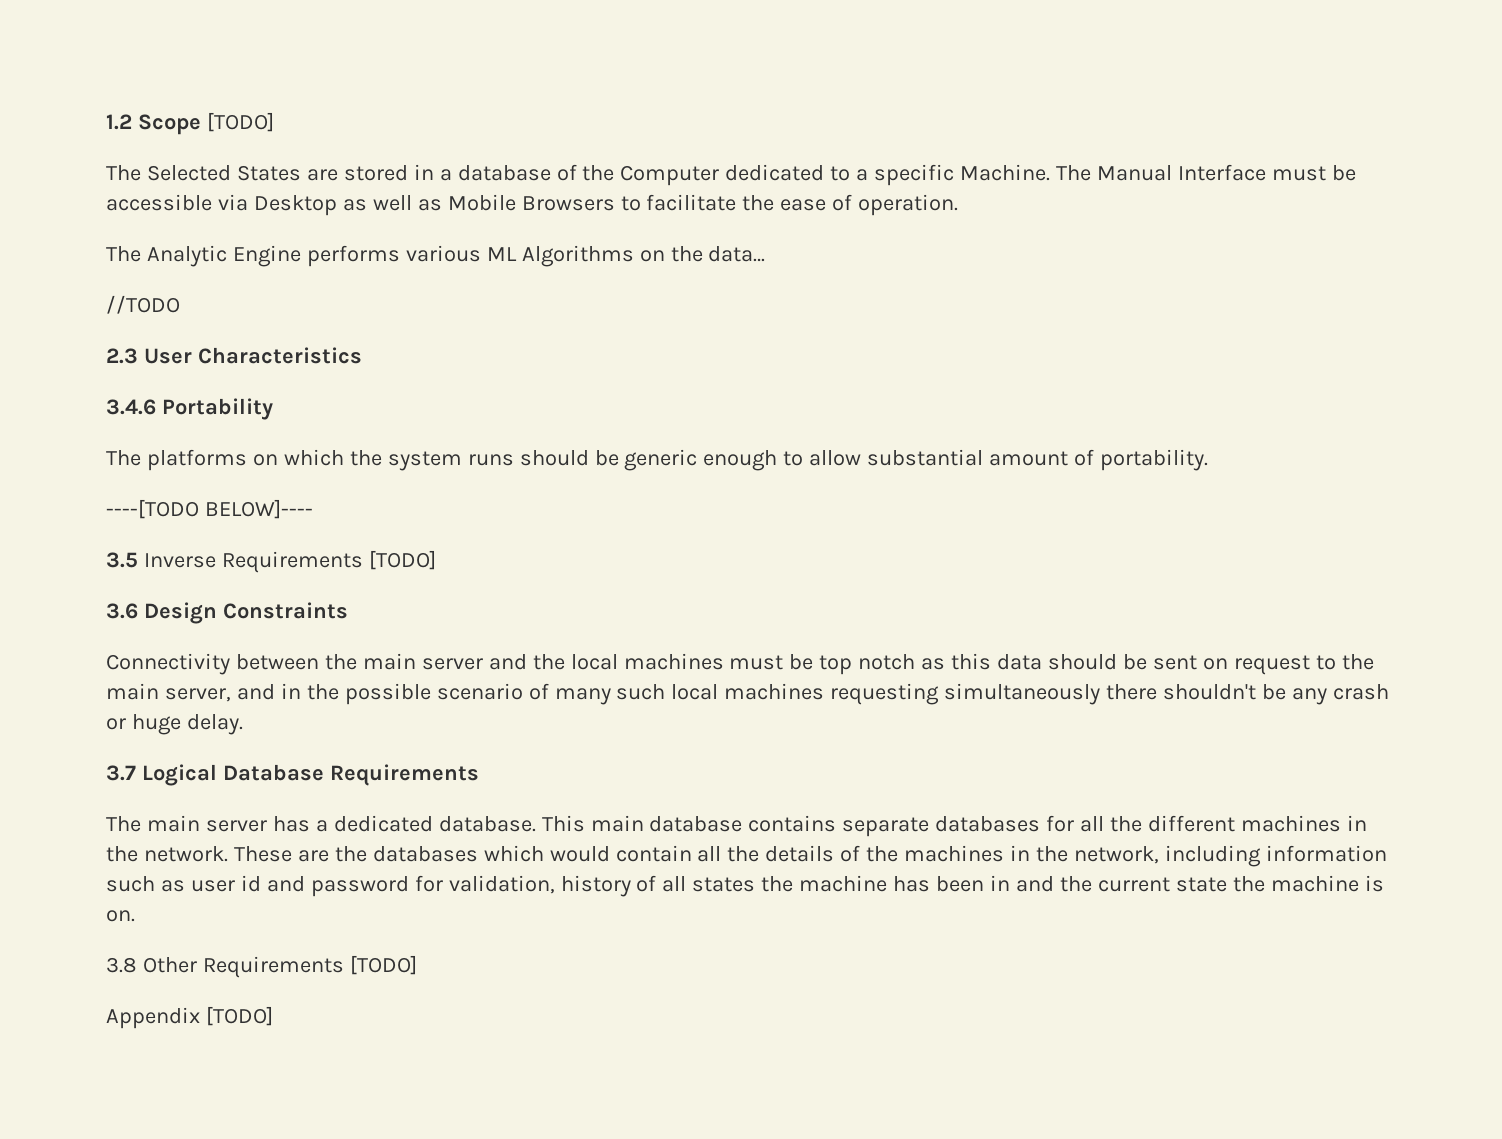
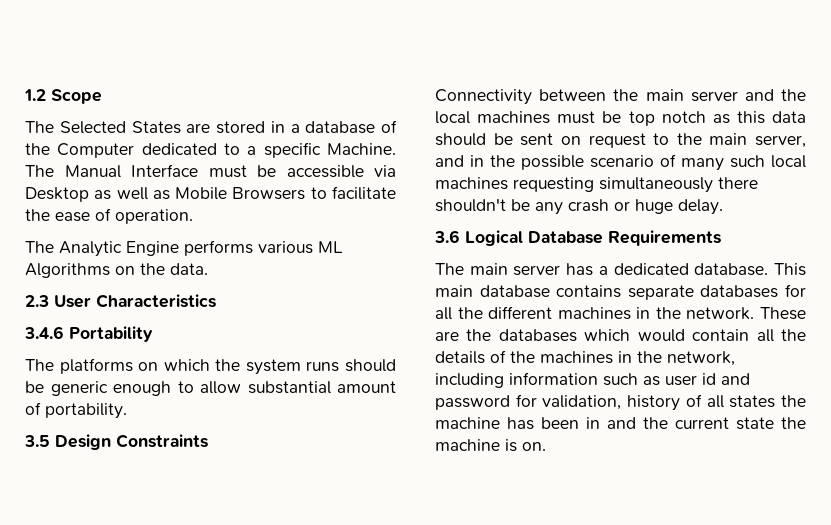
[206,112,274,132] [TODO] -> (102, 96) none
[708,246,766,262] [106,295,180,314] data… // //TODO -> [170,263,208,275] data.
[106,499,313,519] // ----[TODO BELOW]---- -> (127, 411) none
[143,550,436,573] [106,603,138,619] Inverse Requirements [TODO] // 3.6 -> (50, 441) none
[106,765,136,781] 3.7 -> [434,230,460,243] 3.6
[106,955,417,978] [106,1006,273,1029] // 3.8 Other Requirements [TODO] // Appendix [TODO] -> (546, 446) none

